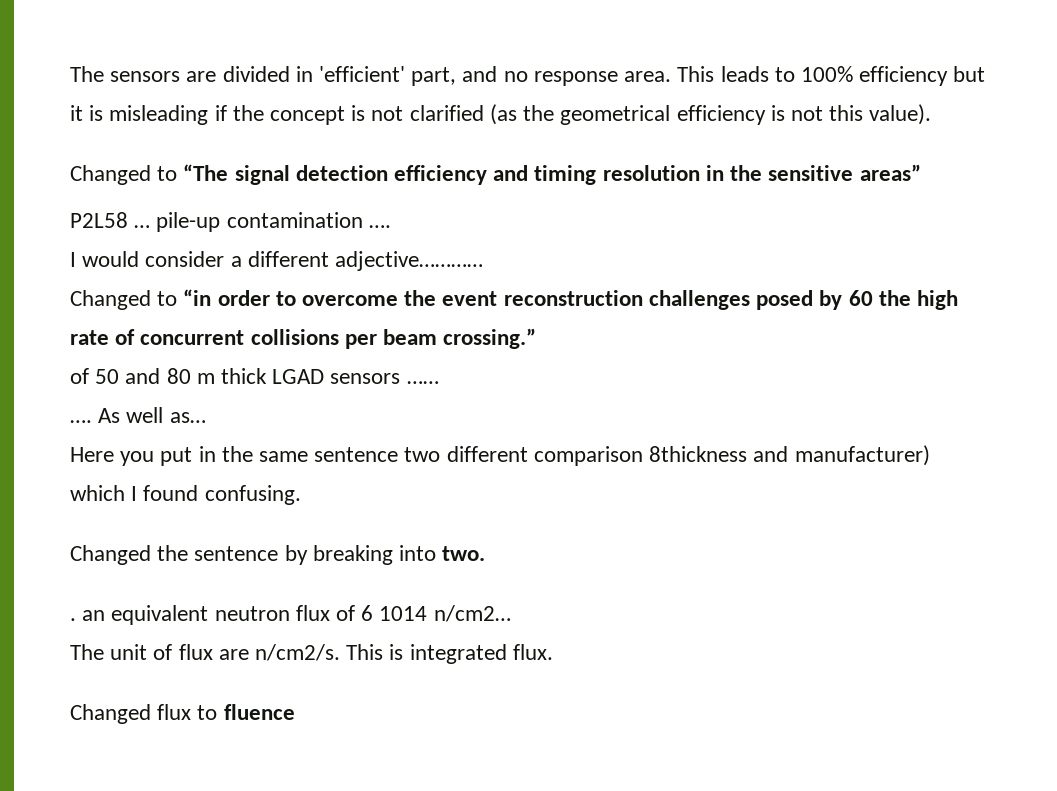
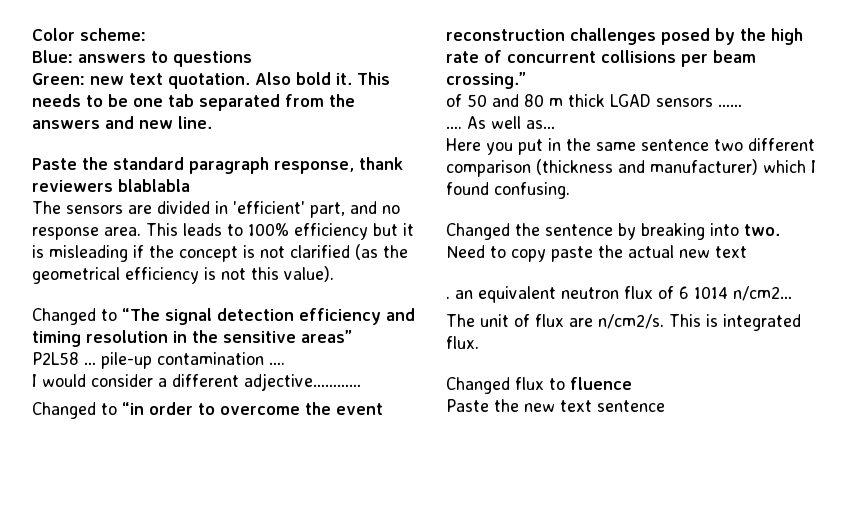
(70, 74) none -> [32,28,146,41] [32,50,252,67] [32,72,390,89] [32,94,355,111] [32,116,212,129] [32,157,403,174] [32,179,190,192] Color scheme: // Blue: answers to questions // Green: new text quotation. Also bold it. This needs to be one tab separated from the answers and new line. // Paste the standard paragraph response, thank reviewers blablabla //
[848,290,873,306] 60 -> (735, 36) none
[649,446,748,462] 8thickness -> [536,159,613,175] (thickness
(486, 553) none -> [446,245,747,262] // Need to copy paste the actual new text
(295, 712) none -> [446,399,665,412] // Paste the new text sentence

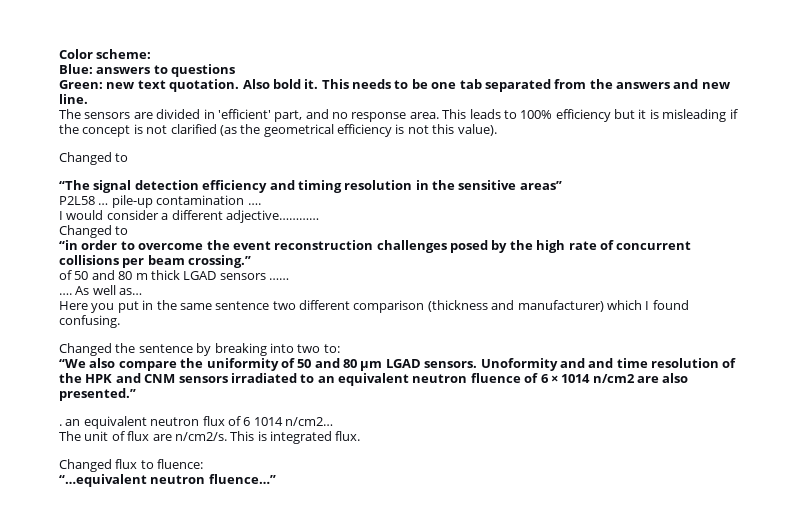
[32,157,403,174] [32,179,190,192] // Paste the standard paragraph response, thank reviewers blablabla -> (88, 99) none
(117, 315) none -> (129, 157) //
(117, 409) none -> (129, 230) //
[744,224,780,236] [446,245,747,262] two. // Need to copy paste the actual new text -> [297,344,340,353] [59,358,737,371] [59,373,689,386] [59,388,136,401] two to: // “We also compare the uniformity of 50 and 80 μm LGAD sensors. Unoformity and and time resolution of the HPK and CNM sensors irradiated to an equivalent neutron fluence of 6 × 1014 n/cm2 are also presented.”
[570,377,632,390] [446,399,665,412] fluence // Paste the new text sentence -> [157,459,204,469] [59,474,276,487] fluence: // “…equivalent neutron fluence…”

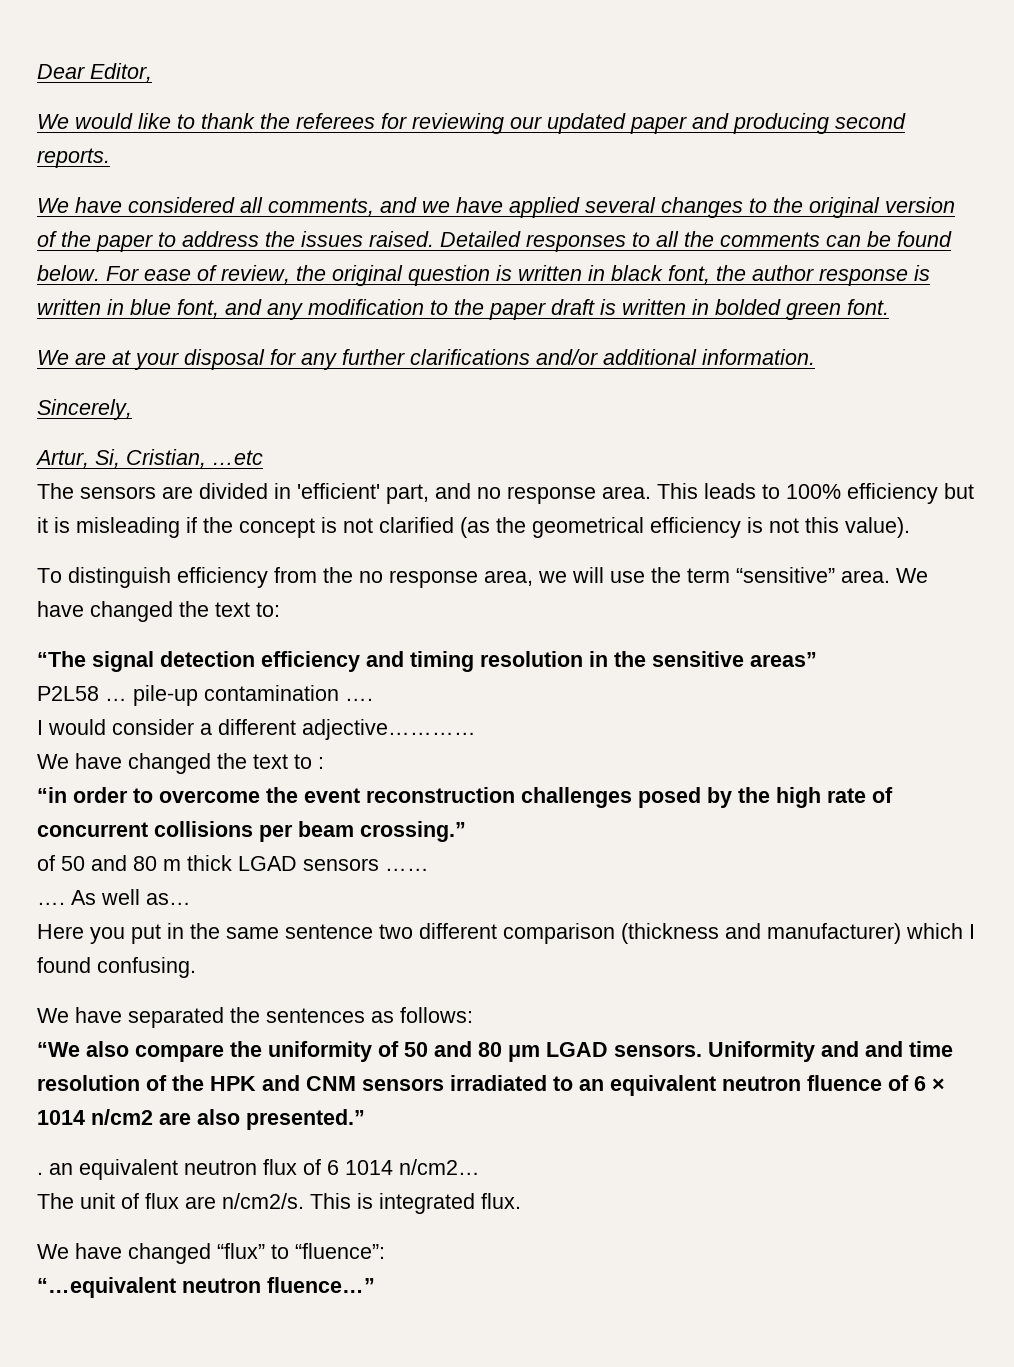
[59,49,152,59] [59,64,236,77] [59,79,730,92] [59,94,88,104] Color scheme: // Blue: answers to questions // Green: new text quotation. Also bold it. This needs to be one tab separated from the answers and new line. -> [37,63,152,82] [37,113,906,134] [37,148,110,168] [37,197,955,218] [37,231,952,252] [37,265,930,286] [37,299,889,320] [37,349,815,370] [37,399,132,420] [35,449,263,468] Dear Editor, // We would like to thank the referees for reviewing our updated paper and producing second reports. // We have considered all comments, and we have applied several changes to the original version of the paper to address the issues raised. Detailed responses to all the comments can be found below. For ease of review, the original question is written in black font, the author response is written in blue font, and any modification to the paper draft is written in bolded green font. // We are at your disposal for any further clarifications and/or additional information. // Sincerely, // Artur, Si, Cristian, …etc
[59,152,129,165] Changed to -> [37,567,928,588] [37,601,280,622] To distinguish efficiency from the no response area, we will use the term “sensitive” area. We have changed the text to:
[59,225,129,238] Changed to -> [37,753,324,774] We have changed the text to :
[59,343,340,356] Changed the sentence by breaking into two to: -> [37,1007,473,1028] We have separated the sentences as follows:
[480,358,558,371] Unoformity -> [708,1041,815,1062] Uniformity
[59,459,204,472] Changed flux to fluence: -> [37,1243,385,1264] We have changed “flux” to “fluence”:

